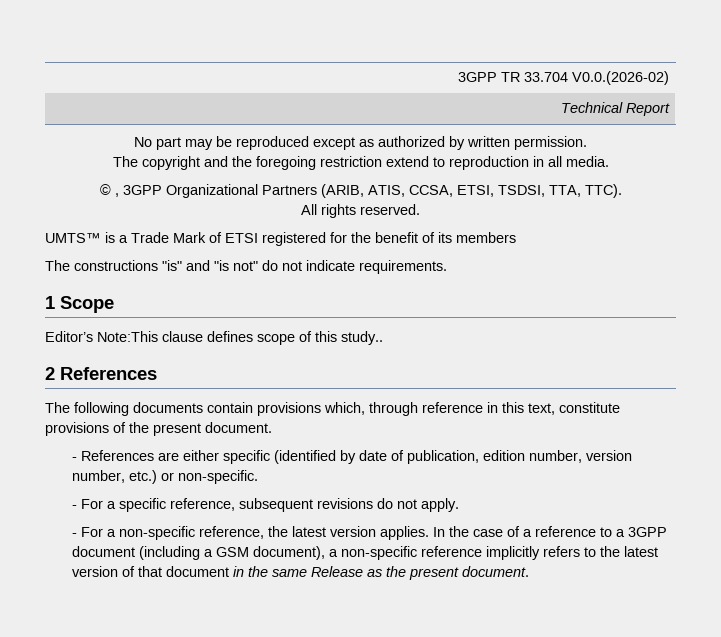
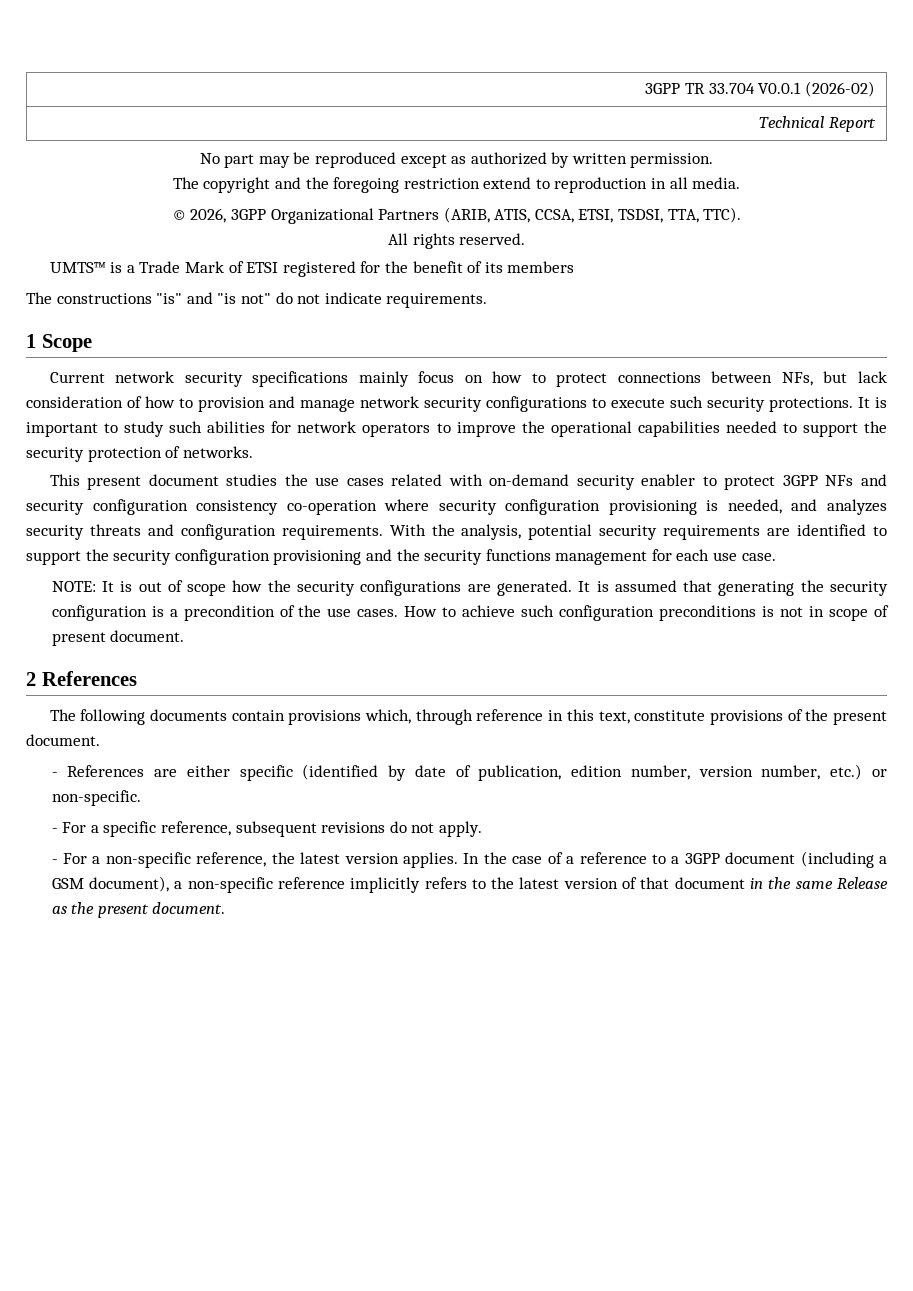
[572,71,670,85] V0.0.(2026-02) -> [758,81,875,97] V0.0.1 (2026-02)
[114,193,119,197] , -> [190,208,227,223] 2026,
[45,331,383,345] Editor’s Note:This clause defines scope of this study.. -> [49,371,888,387] [26,396,887,412] [26,421,887,437] [26,446,253,462] [49,474,887,490] [26,499,887,515] [26,524,887,540] [26,549,776,565] [51,580,888,596] [51,605,889,621] [51,630,185,646] Current network security specifications mainly focus on how to protect connections between NFs, but lack consideration of how to provision and manage network security configurations to execute such security protections. It is important to study such abilities for network operators to improve the operational capabilities needed to support the security protection of networks. // This present document studies the use cases related with on-demand security enabler to protect 3GPP NFs and security configuration consistency co-operation where security configuration provisioning is needed, and analyzes security threats and configuration requirements. With the analysis, potential security requirements are identified to support the security configuration provisioning and the security functions management for each use case. // NOTE: It is out of scope how the security configurations are generated. It is assumed that generating the security configuration is a precondition of the use cases. How to achieve such configuration preconditions is not in scope of present document.

